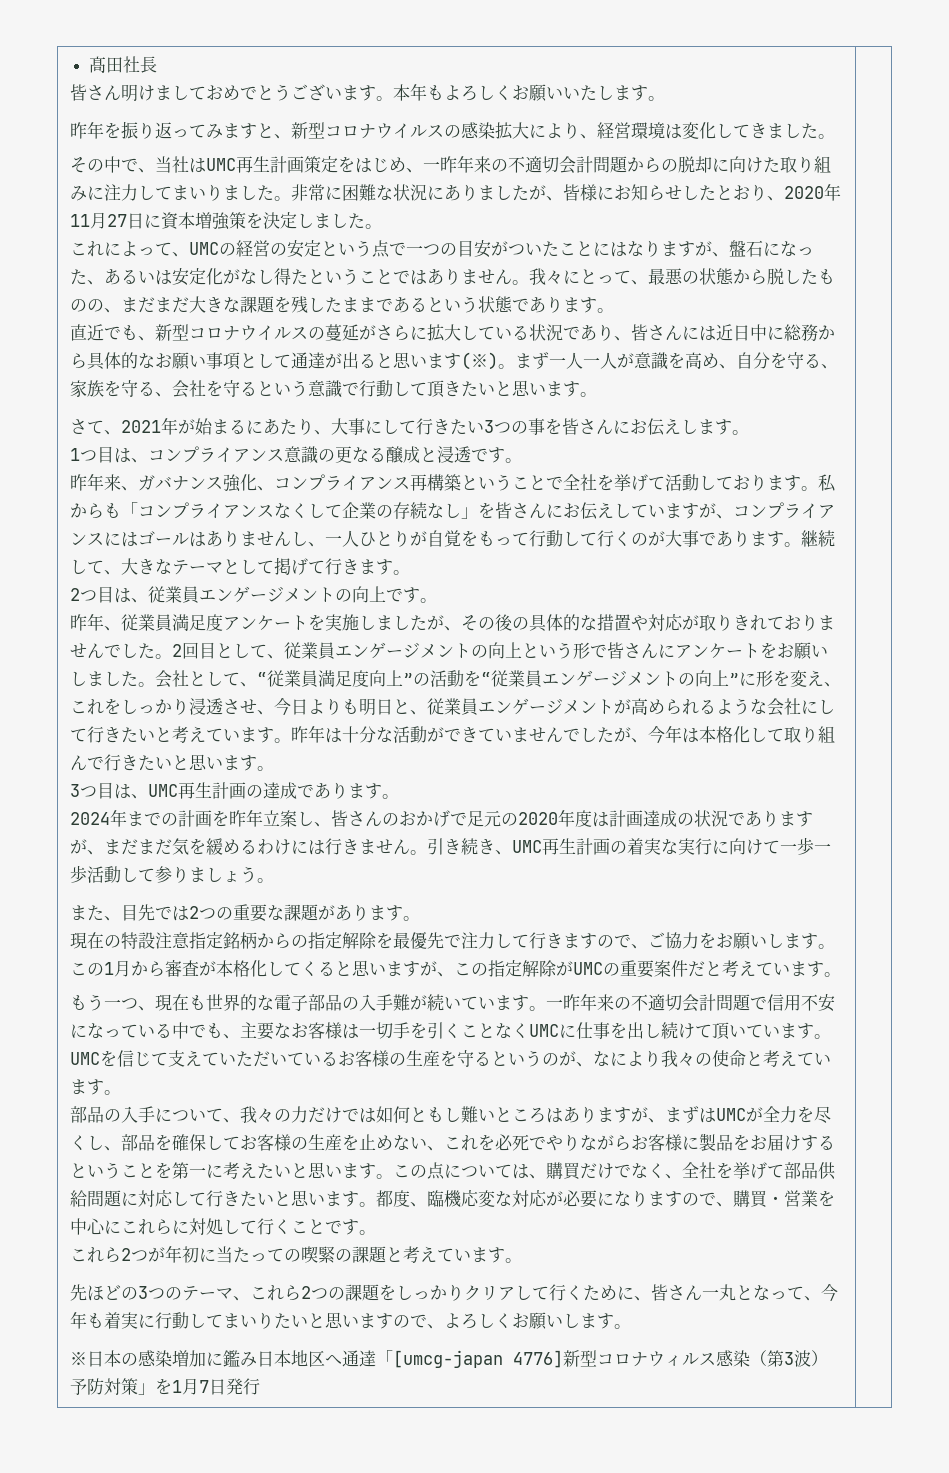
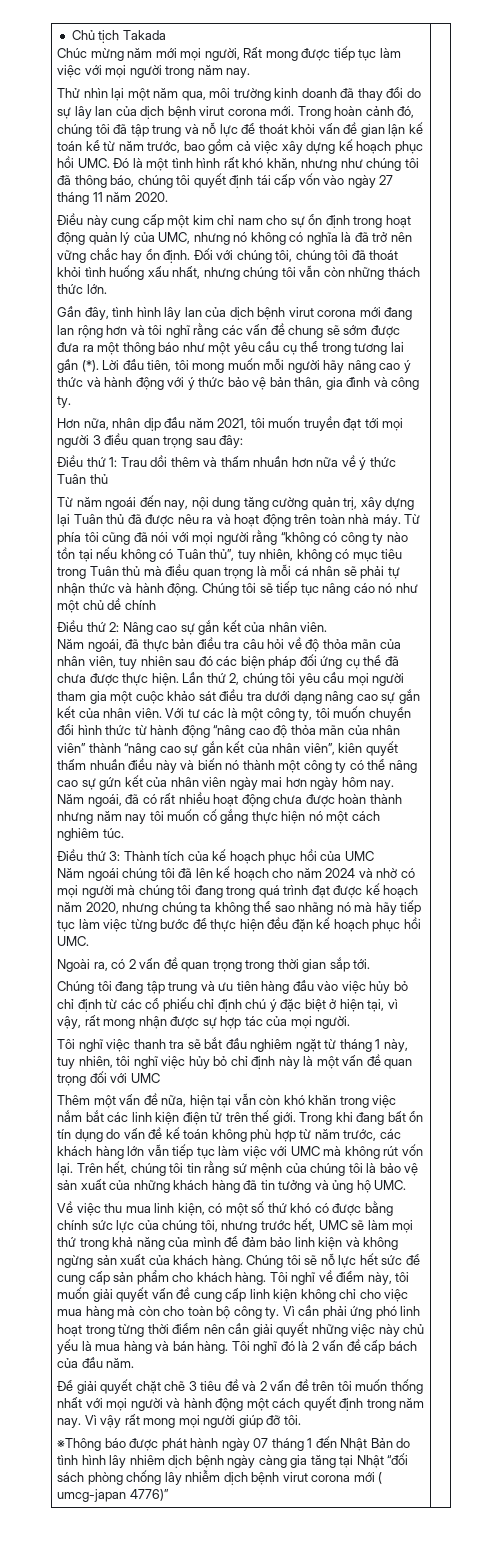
[89,56,158,73] [70,83,666,102] [70,121,836,140] [70,155,832,174] [70,183,842,201] [70,212,383,230] [70,240,815,258] [70,268,836,286] [70,296,615,313] [70,324,836,342] [70,352,839,370] [70,380,598,398] [70,417,750,436] [70,446,523,464] [70,473,837,492] [70,502,836,520] [70,530,836,547] [70,557,411,575] [70,586,438,603] [70,613,836,632] [70,642,829,660] [70,670,842,688] [70,697,836,716] [70,725,836,744] [70,754,275,771] [70,782,400,799] [70,809,814,827] [70,837,832,855] [70,865,275,883] [70,904,421,922] [70,932,836,950] [70,959,842,978] [70,993,836,1012] [70,1022,832,1040] [70,1050,832,1067] [70,1079,122,1095] [70,1106,832,1124] [70,1133,836,1151] [70,1162,837,1180] [70,1190,836,1208] [70,1218,377,1235] [70,1245,523,1263] [70,1283,839,1302] [70,1311,632,1330] [70,1350,829,1368] [70,1378,261,1395] 髙田社長 // 皆さん明けましておめでとうございます。本年もよろしくお願いいたします。 // 昨年を振り返ってみますと、新型コロナウイルスの感染拡大により、経営環境は変化してきました。 // その中で、当社はUMC再生計画策定をはじめ、一昨年来の不適切会計問題からの脱却に向けた取り組みに注力してまいりました。非常に困難な状況にありましたが、皆様にお知らせしたとおり、2020年11月27日に資本増強策を決定しました。 // これによって、UMCの経営の安定という点で一つの目安がついたことにはなりますが、盤石になった、あるいは安定化がなし得たということではありません。我々にとって、最悪の状態から脱したものの、まだまだ大きな課題を残したままであるという状態であります。 // 直近でも、新型コロナウイルスの蔓延がさらに拡大している状況であり、皆さんには近日中に総務から具体的なお願い事項として通達が出ると思います(※)。まず一人一人が意識を高め、自分を守る、家族を守る、会社を守るという意識で行動して頂きたいと思います。 // さて、2021年が始まるにあたり、大事にして行きたい3つの事を皆さんにお伝えします。 // 1つ目は、コンプライアンス意識の更なる醸成と浸透です。 // 昨年来、ガバナンス強化、コンプライアンス再構築ということで全社を挙げて活動しております。私からも「コンプライアンスなくして企業の存続なし」を皆さんにお伝えしていますが、コンプライアンスにはゴールはありませんし、一人ひとりが自覚をもって行動して行くのが大事であります。継続して、大きなテーマとして掲げて行きます。 // 2つ目は、従業員エンゲージメントの向上です。 // 昨年、従業員満足度アンケートを実施しましたが、その後の具体的な措置や対応が取りきれておりませんでした。2回目として、従業員エンゲージメントの向上という形で皆さんにアンケートをお願いしました。会社として、“従業員満足度向上”の活動を“従業員エンゲージメントの向上”に形を変え、これをしっかり浸透させ、今日よりも明日と、従業員エンゲージメントが高められるような会社にして行きたいと考えています。昨年は十分な活動ができていませんでしたが、今年は本格化して取り組んで行きたいと思います。 // 3つ目は、UMC再生計画の達成であります。 // 2024年までの計画を昨年立案し、皆さんのおかげで足元の2020年度は計画達成の状況でありますが、まだまだ気を緩めるわけには行きません。引き続き、UMC再生計画の着実な実行に向けて一歩一歩活動して参りましょう。 // また、目先では2つの重要な課題があります。 // 現在の特設注意指定銘柄からの指定解除を最優先で注力して行きますので、ご協力をお願いします。この1月から審査が本格化してくると思いますが、この指定解除がUMCの重要案件だと考えています。 // もう一つ、現在も世界的な電子部品の入手難が続いています。一昨年来の不適切会計問題で信用不安になっている中でも、主要なお客様は一切手を引くことなくUMCに仕事を出し続けて頂いています。UMCを信じて支えていただいているお客様の生産を守るというのが、なにより我々の使命と考えています。 // 部品の入手について、我々の力だけでは如何ともし難いところはありますが、まずはUMCが全力を尽くし、部品を確保してお客様の生産を止めない、これを必死でやりながらお客様に製品をお届けするということを第一に考えたいと思います。この点については、購買だけでなく、全社を挙げて部品供給問題に対応して行きたいと思います。都度、臨機応変な対応が必要になりますので、購買・営業を中心にこれらに対処して行くことです。 // これら2つが年初に当たっての喫緊の課題と考えています。 // 先ほどの3つのテーマ、これら2つの課題をしっかりクリアして行くために、皆さん一丸となって、今年も着実に行動してまいりたいと思いますので、よろしくお願いします。 // ※日本の感染増加に鑑み日本地区へ通達「[umcg-japan 4776]新型コロナウィルス感染（第3波）予防対策」を1月7日発行 -> [71,30,166,43] [57,46,401,61] [57,65,251,78] [57,87,421,101] [57,106,415,119] [57,122,423,137] [57,139,423,154] [57,156,419,171] [57,173,394,188] [57,192,168,205] [57,213,411,228] [57,232,412,245] [57,248,399,263] [57,265,420,280] [57,284,107,294] [57,306,413,320] [57,323,400,338] [57,341,404,355] [57,358,411,373] [57,377,420,390] [57,396,72,408] [57,416,404,431] [57,433,244,448] [57,455,396,470] [57,474,108,484] [57,495,415,510] [57,514,421,527] [57,530,408,545] [57,547,403,562] [57,564,400,579] [57,581,418,596] [57,598,156,613] [57,620,328,635] [57,637,401,652] [57,654,399,669] [57,672,405,686] [57,689,420,704] [57,706,411,721] [57,724,401,738] [57,741,398,756] [57,758,417,773] [57,775,395,790] [57,792,402,807] [57,809,380,824] [57,828,124,841] [57,849,374,864] [57,866,415,881] [57,883,419,898] [57,900,422,915] [57,917,421,932] [57,936,90,946] [57,957,371,972] [57,980,408,994] [57,997,398,1012] [57,1015,351,1029] [57,1037,408,1052] [57,1054,413,1069] [57,1071,160,1086] [57,1093,397,1108] [57,1110,424,1125] [57,1127,401,1142] [57,1144,423,1159] [57,1161,419,1176] [57,1179,407,1193] [57,1201,393,1216] [57,1218,414,1233] [57,1236,399,1250] [57,1253,420,1268] [57,1270,410,1285] [57,1287,409,1302] [57,1305,421,1319] [57,1322,425,1337] [57,1339,417,1354] [57,1357,135,1368] [57,1379,423,1394] [57,1396,425,1411] [57,1414,301,1428] [57,1436,411,1451] [57,1453,409,1468] [57,1470,383,1485] [57,1489,169,1502] Chủ tịch Takada // Chúc mừng năm mới mọi người, Rất mong được tiếp tục làm việc với mọi người trong năm nay. // Thử nhìn lại một năm qua, môi trường kinh doanh đã thay đổi do sự lây lan của dịch bệnh virut corona mới. Trong hoàn cảnh đó, chúng tôi đã tập trung và nỗ lực để thoát khỏi vấn đề gian lận kế toán kể từ năm trước, bao gồm cả việc xây dựng kế hoạch phục hồi UMC. Đó là một tình hình rất khó khăn, nhưng như chúng tôi đã thông báo, chúng tôi quyết định tái cấp vốn vào ngày 27 tháng 11 năm 2020. // Điều này cung cấp một kim chỉ nam cho sự ổn định trong hoạt động quản lý của UMC, nhưng nó không có nghĩa là đã trở nên vững chắc hay ổn định. Đối với chúng tôi, chúng tôi đã thoát khỏi tình huống xấu nhất, nhưng chúng tôi vẫn còn những thách thức lớn. // Gần đây, tình hình lây lan của dịch bệnh virut corona mới đang lan rộng hơn và tôi nghĩ rằng các vấn đề chung sẽ sớm được đưa ra một thông báo như một yêu cầu cụ thể trong tương lai gần (*). Lời đầu tiên, tôi mong muốn mỗi người hãy nâng cao ý thức và hành động với ý thức bảo vệ bản thân, gia đình và công ty. // Hơn nữa, nhân dịp đầu năm 2021, tôi muốn truyền đạt tới mọi người 3 điều quan trọng sau đây: // Điều thứ 1: Trau dồi thêm và thấm nhuần hơn nữa về ý thức Tuân thủ // Từ năm ngoái đến nay, nội dung tăng cường quản trị, xây dựng lại Tuân thủ đã được nêu ra và hoạt động trên toàn nhà máy. Từ phía tôi cũng đã nói với mọi người rằng “không có công ty nào tồn tại nếu không có Tuân thủ”, tuy nhiên, không có mục tiêu trong Tuân thủ mà điều quan trọng là mỗi cá nhân sẽ phải tự nhận thức và hành động. Chúng tôi sẽ tiếp tục nâng cáo nó như một chủ dề chính // Điều thứ 2: Nâng cao sự gắn kết của nhân viên. // Năm ngoái, đã thực bản điều tra câu hỏi về độ thỏa mãn của nhân viên, tuy nhiên sau đó các biện pháp đối ứng cụ thể đã chưa được thực hiện. Lần thứ 2, chúng tôi yêu cầu mọi người tham gia một cuộc khảo sát điều tra dưới dạng nâng cao sự gắn kết của nhân viên. Với tư các là một công ty, tôi muốn chuyển đổi hình thức từ hành động “nâng cao độ thỏa mãn của nhân viên” thành “nâng cao sự gắn kết của nhân viên”, kiên quyết thấm nhuần điều này và biến nó thành một công ty có thể nâng cao sự gứn kết của nhân viên ngày mai hơn ngày hôm nay. Năm ngoái, đã có rất nhiều hoạt động chưa được hoàn thành nhưng năm nay tôi muốn cố gắng thực hiện nó một cách nghiêm túc. // Điều thứ 3: Thành tích của kế hoạch phục hồi của UMC // Năm ngoái chúng tôi đã lên kế hoạch cho năm 2024 và nhờ có mọi người mà chúng tôi đang trong quá trình đạt được kế hoạch năm 2020, nhưng chúng ta không thể sao nhãng nó mà hãy tiếp tục làm việc từng bước để thực hiện đều đặn kế hoạch phục hồi UMC. // Ngoài ra, có 2 vấn đề quan trọng trong thời gian sắp tới. // Chúng tôi đang tập trung và ưu tiên hàng đầu vào việc hủy bỏ chỉ định từ các cổ phiếu chỉ định chú ý đặc biệt ở hiện tại, vì vậy, rất mong nhận được sự hợp tác của mọi người. // Tôi nghĩ việc thanh tra sẽ bắt đầu nghiêm ngặt từ tháng 1 này, tuy nhiên, tôi nghĩ việc hủy bỏ chỉ định này là một vấn đề quan trọng đối với UMC // Thêm một vấn đề nữa, hiện tại vẫn còn khó khăn trong việc nắm bắt các linh kiện điện tử trên thế giới. Trong khi đang bất ổn tín dụng do vấn đề kế toán không phù hợp từ năm trước, các khách hàng lớn vẫn tiếp tục làm việc với UMC mà không rút vốn lại. Trên hết, chúng tôi tin rằng sứ mệnh của chúng tôi là bảo vệ sản xuất của những khách hàng đã tin tưởng và ủng hộ UMC. // Về việc thu mua linh kiện, có một số thứ khó có được bằng chính sức lực của chúng tôi, nhưng trước hết, UMC sẽ làm mọi thứ trong khả năng của mình để đảm bảo linh kiện và không ngừng sản xuất của khách hàng. Chúng tôi sẽ nỗ lực hết sức để cung cấp sản phẩm cho khách hàng. Tôi nghĩ về điểm này, tôi muốn giải quyết vấn đề cung cấp linh kiện không chỉ cho việc mua hàng mà còn cho toàn bộ công ty. Vì cần phải ứng phó linh hoạt trong từng thời điểm nên cần giải quyết những việc này chủ yếu là mua hàng và bán hàng. Tôi nghĩ đó là 2 vấn đề cấp bách của đầu năm. // Để giải quyết chặt chẽ 3 tiêu đề và 2 vấn đề trên tôi muốn thống nhất với mọi người và hành động một cách quyết định trong năm nay. Vì vậy rất mong mọi người giúp đỡ tôi. // ※Thông báo được phát hành ngày 07 tháng 1 đến Nhật Bản do tình hình lây nhiêm dịch bệnh ngày càng gia tăng tại Nhật “đối sách phòng chống lây nhiễm dịch bệnh virut corona mới ( umcg-japan 4776)”

